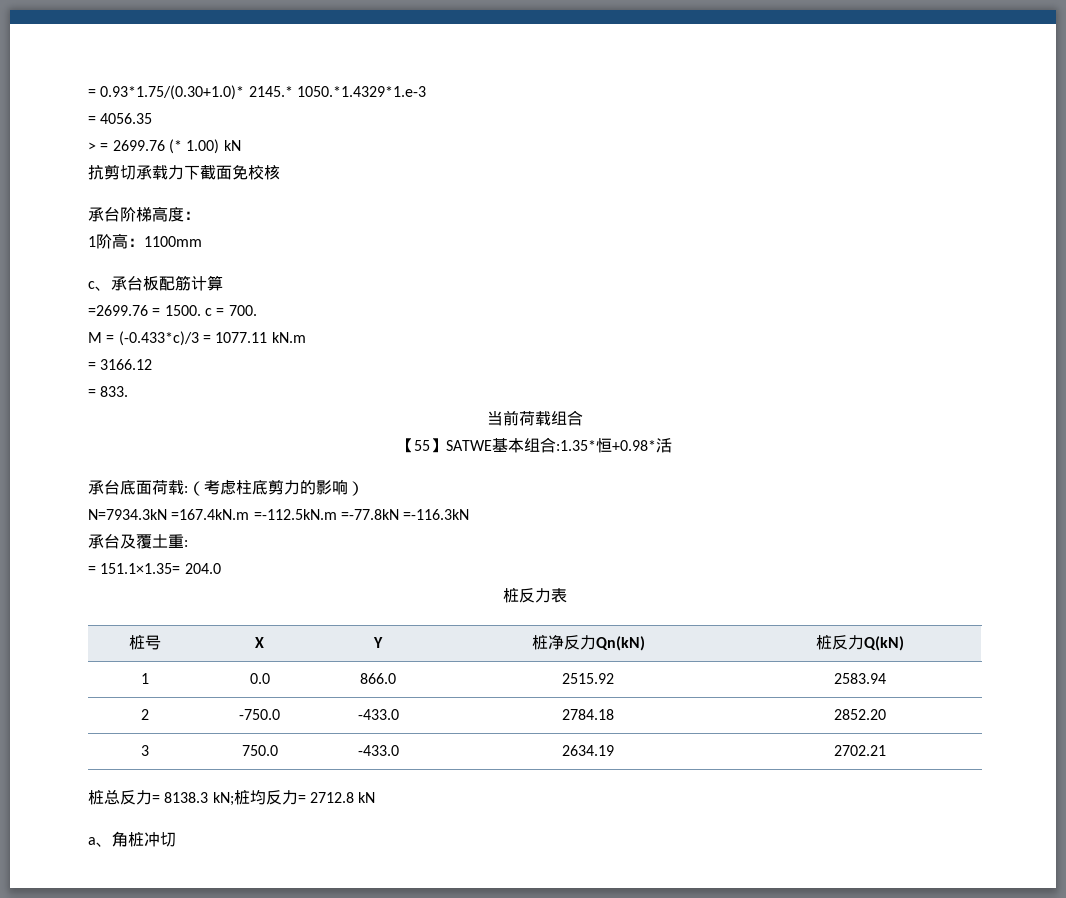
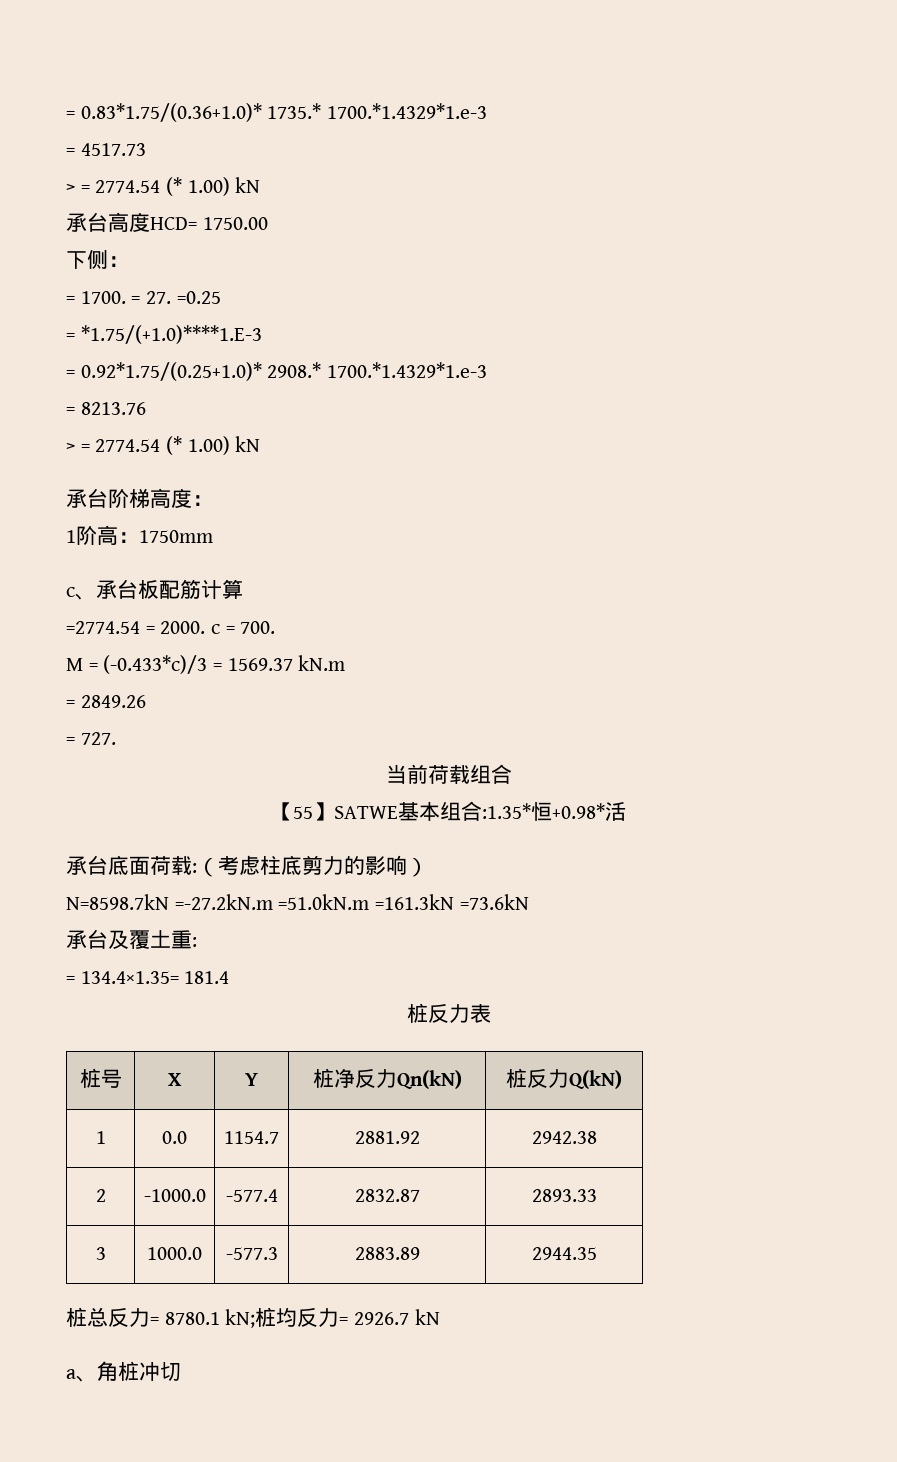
[88,85,426,100] [88,113,153,124] [88,139,241,154] [88,165,280,180] = 0.93*1.75/(0.30+1.0)* 2145.* 1050.*1.4329*1.e-3 // = 4056.35 // > = 2699.76 (* 1.00) kN // 抗剪切承载力下截面免校核 -> [66,103,488,122] [66,143,146,156] [66,177,261,196] [66,212,268,232] [66,250,129,269] [66,291,221,304] [66,325,262,344] [66,362,488,381] [66,402,146,415] [66,436,261,455] = 0.83*1.75/(0.36+1.0)* 1735.* 1700.*1.4329*1.e-3 // = 4517.73 // > = 2774.54 (* 1.00) kN // 承台高度HCD= 1750.00 // 下侧： // = 1700. = 27. =0.25 // = *1.75/(+1.0)****1.E-3 // = 0.92*1.75/(0.25+1.0)* 2908.* 1700.*1.4329*1.e-3 // = 8213.76 // > = 2774.54 (* 1.00) kN
[144,236,202,247] 1100mm -> [139,530,213,543] 1750mm
[88,305,201,316] =2699.76 = 1500. -> [66,621,206,634] =2774.54 = 2000.
[215,332,268,343] 1077.11 -> [227,658,293,671] 1569.37
[100,359,153,370] [88,386,129,397] 3166.12 // = 833. -> [80,695,146,708] [66,732,116,745] 2849.26 // = 727.
[88,509,470,520] N=7934.3kN =167.4kN.m =-112.5kN.m =-77.8kN =-116.3kN -> [66,894,529,910] N=8598.7kN =-27.2kN.m =51.0kN.m =161.3kN =73.6kN
[100,563,221,574] 151.1×1.35= 204.0 -> [80,971,230,984] 134.4×1.35= 181.4
[360,673,396,684] [562,673,614,684] [834,673,886,684] [140,709,149,720] [239,709,280,720] [357,709,399,720] [562,709,614,720] [834,709,886,720] [140,745,149,756] [241,745,278,756] [357,745,399,756] [562,745,614,756] [834,745,886,756] 866.0 | 2515.92 | 2583.94 // 2 | -750.0 | -433.0 | 2784.18 | 2852.20 // 3 | 750.0 | -433.0 | 2634.19 | 2702.21 -> [224,1131,279,1144] [354,1131,420,1144] [531,1131,597,1144] [95,1189,106,1202] [143,1189,206,1202] [225,1189,278,1202] [354,1189,420,1202] [531,1189,597,1202] [95,1247,106,1260] [147,1247,202,1260] [225,1247,278,1260] [354,1247,420,1260] [531,1247,597,1260] 1154.7 | 2881.92 | 2942.38 // 2 | -1000.0 | -577.4 | 2832.87 | 2893.33 // 3 | 1000.0 | -577.3 | 2883.89 | 2944.35
[164,792,209,803] 8138.3 -> [164,1312,220,1325] 8780.1
[309,792,354,803] 2712.8 -> [354,1312,410,1325] 2926.7

